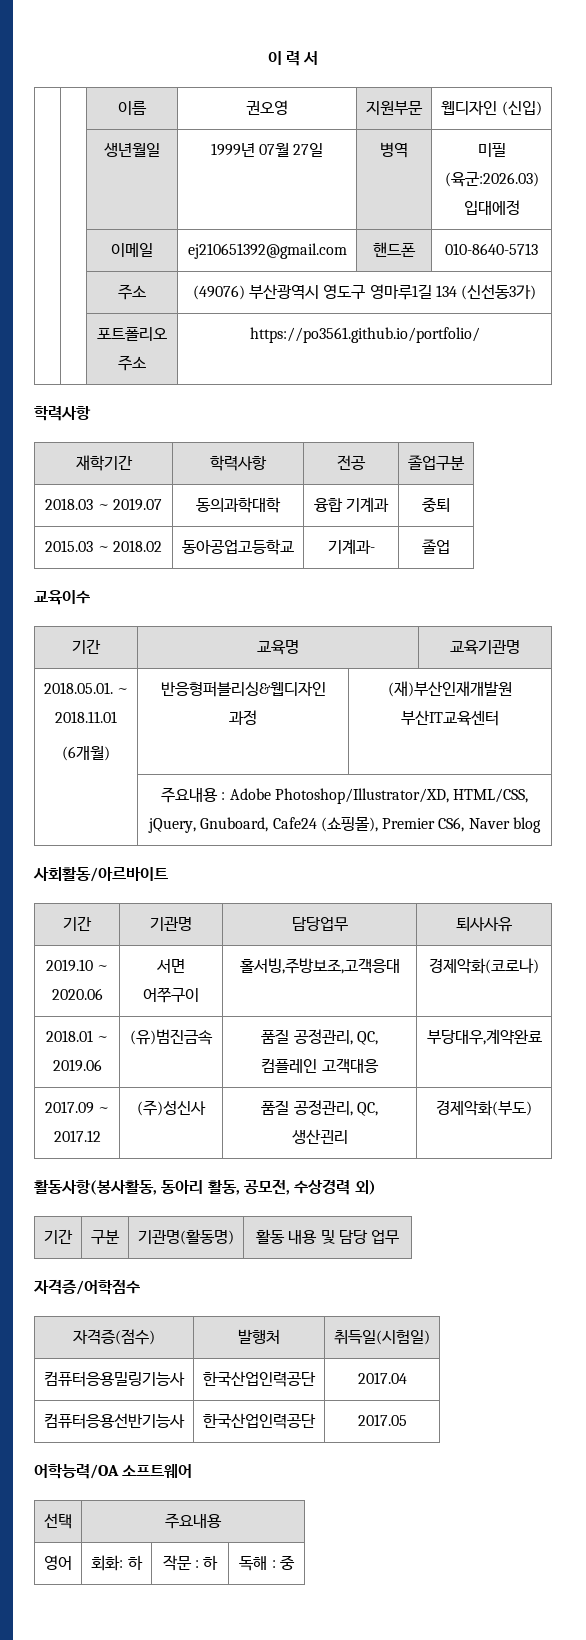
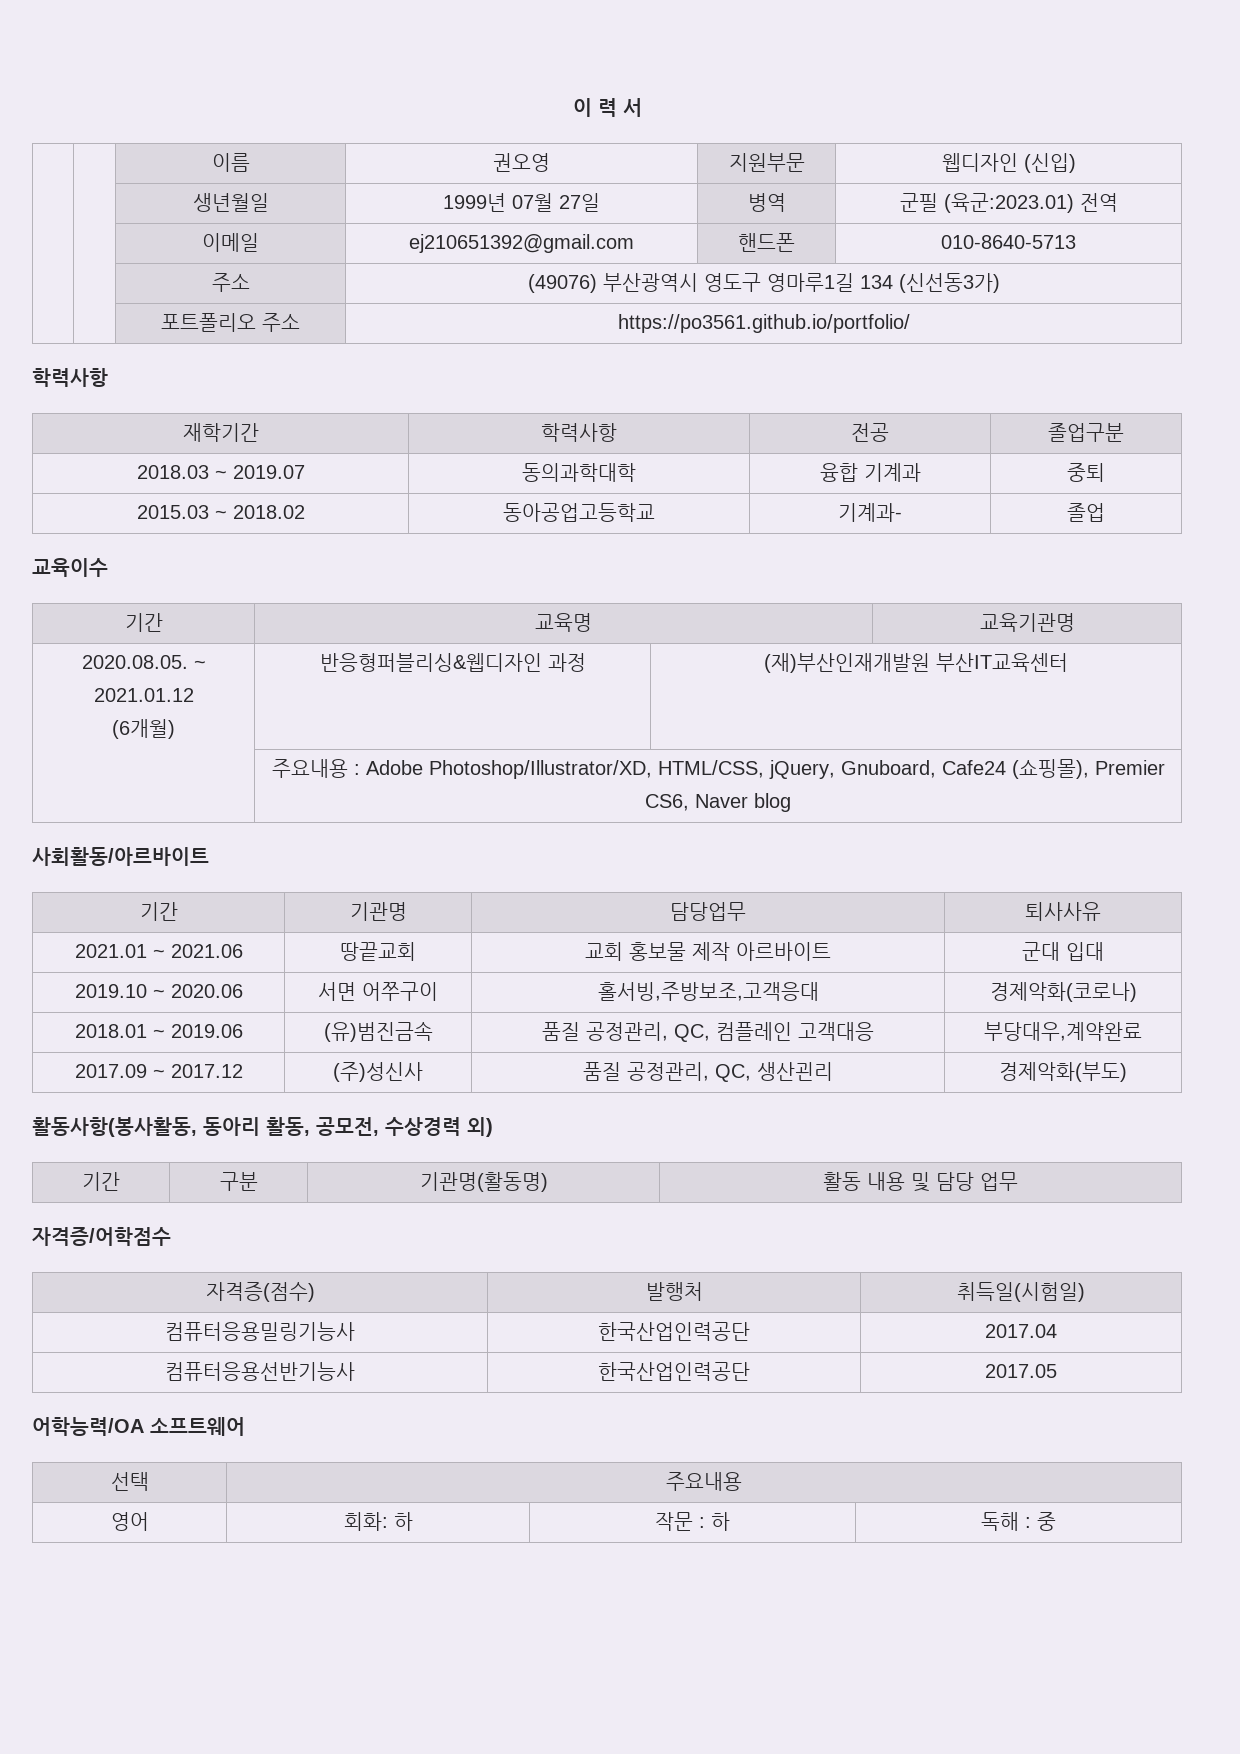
[477,143,506,157] [444,172,539,187] [463,200,520,215] 미필 (육군:2026.03) 입대에정 -> [899,193,1118,213] 군필 (육군:2023.01) 전역
[43,682,129,694] [55,711,117,723] 2018.05.01. ~ 2018.11.01 -> [81,655,206,669] [93,688,194,702] 2020.08.05. ~ 2021.01.12
(512, 924) none -> [74,944,243,958] [340,942,416,961] [585,942,831,961] [1022,942,1104,961] // 2021.01 ~ 2021.06 | 땅끝교회 | 교회 홍보물 제작 아르바이트 | 군대 입대

